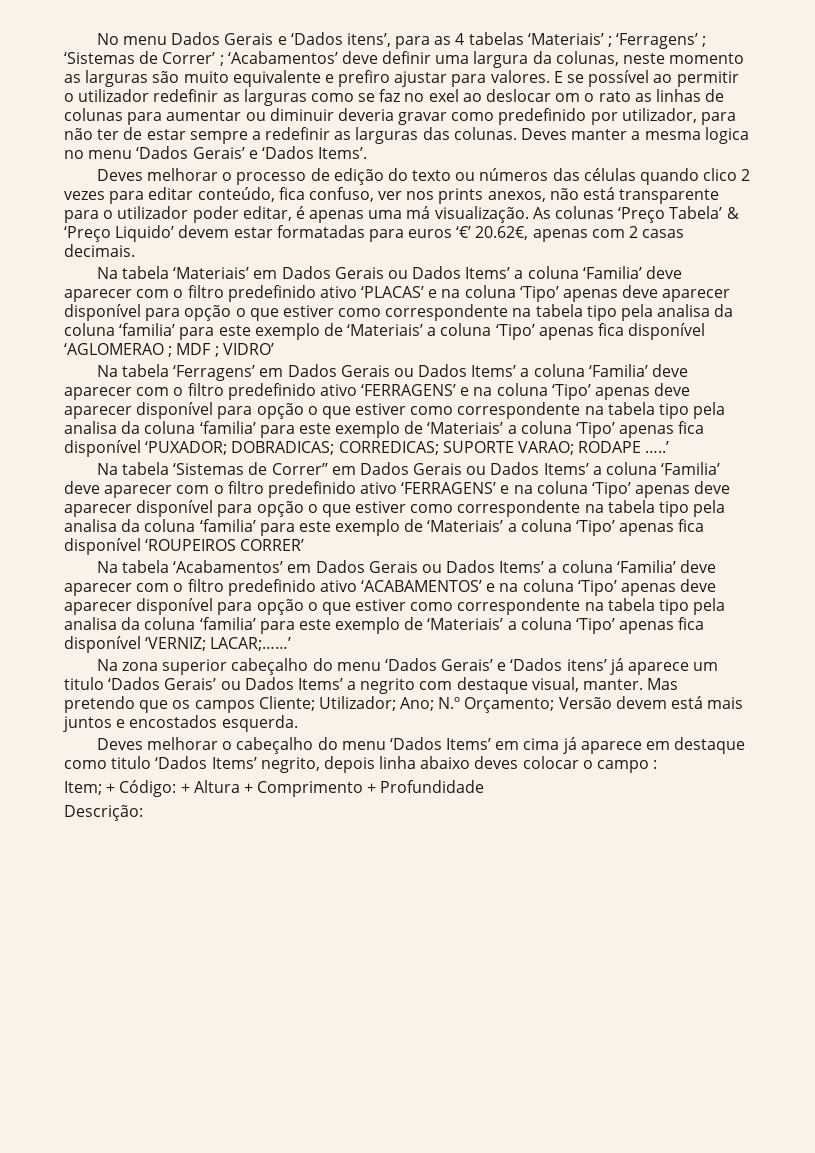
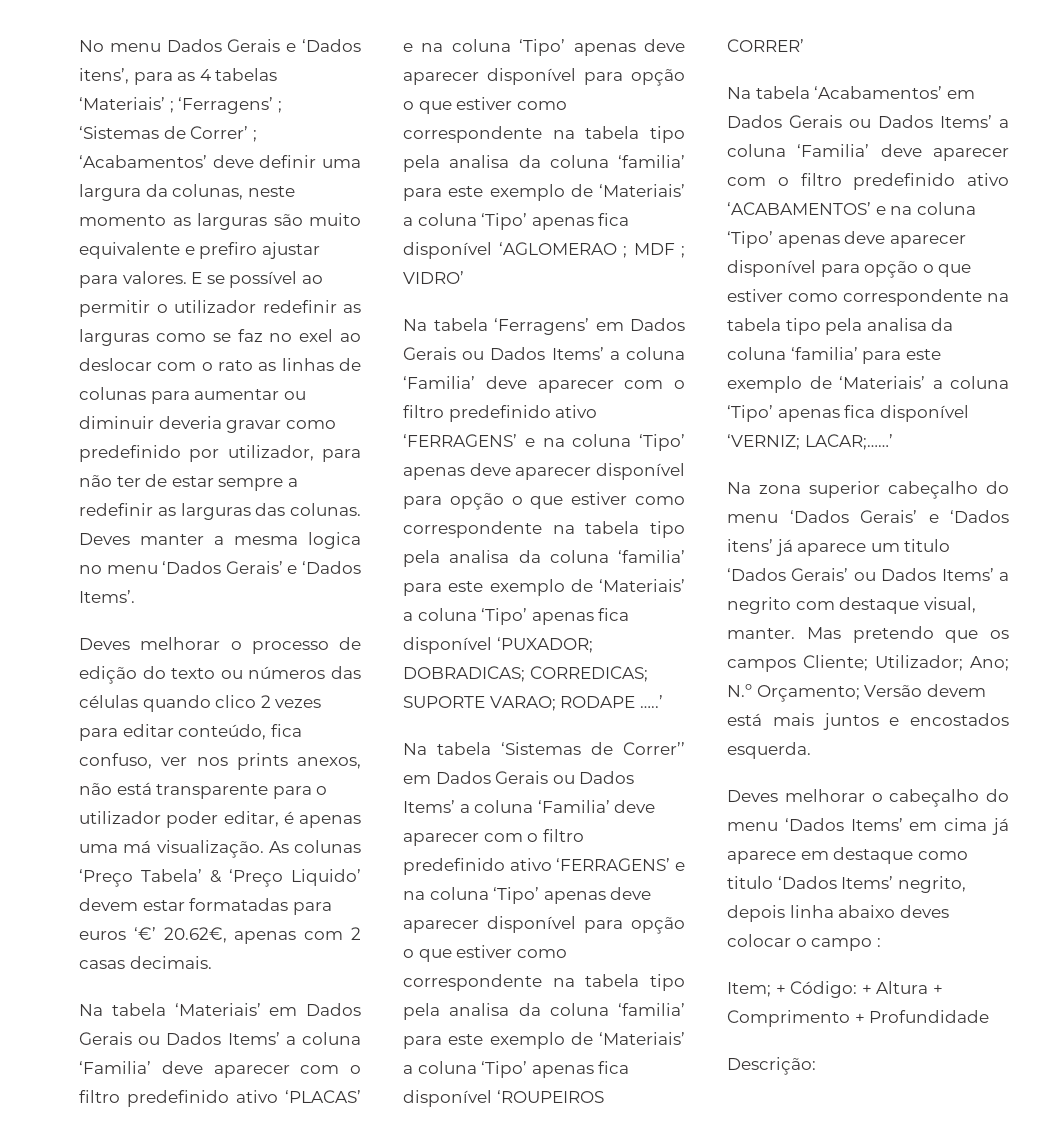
[555,93,581,102] om -> [157,362,197,371] com

